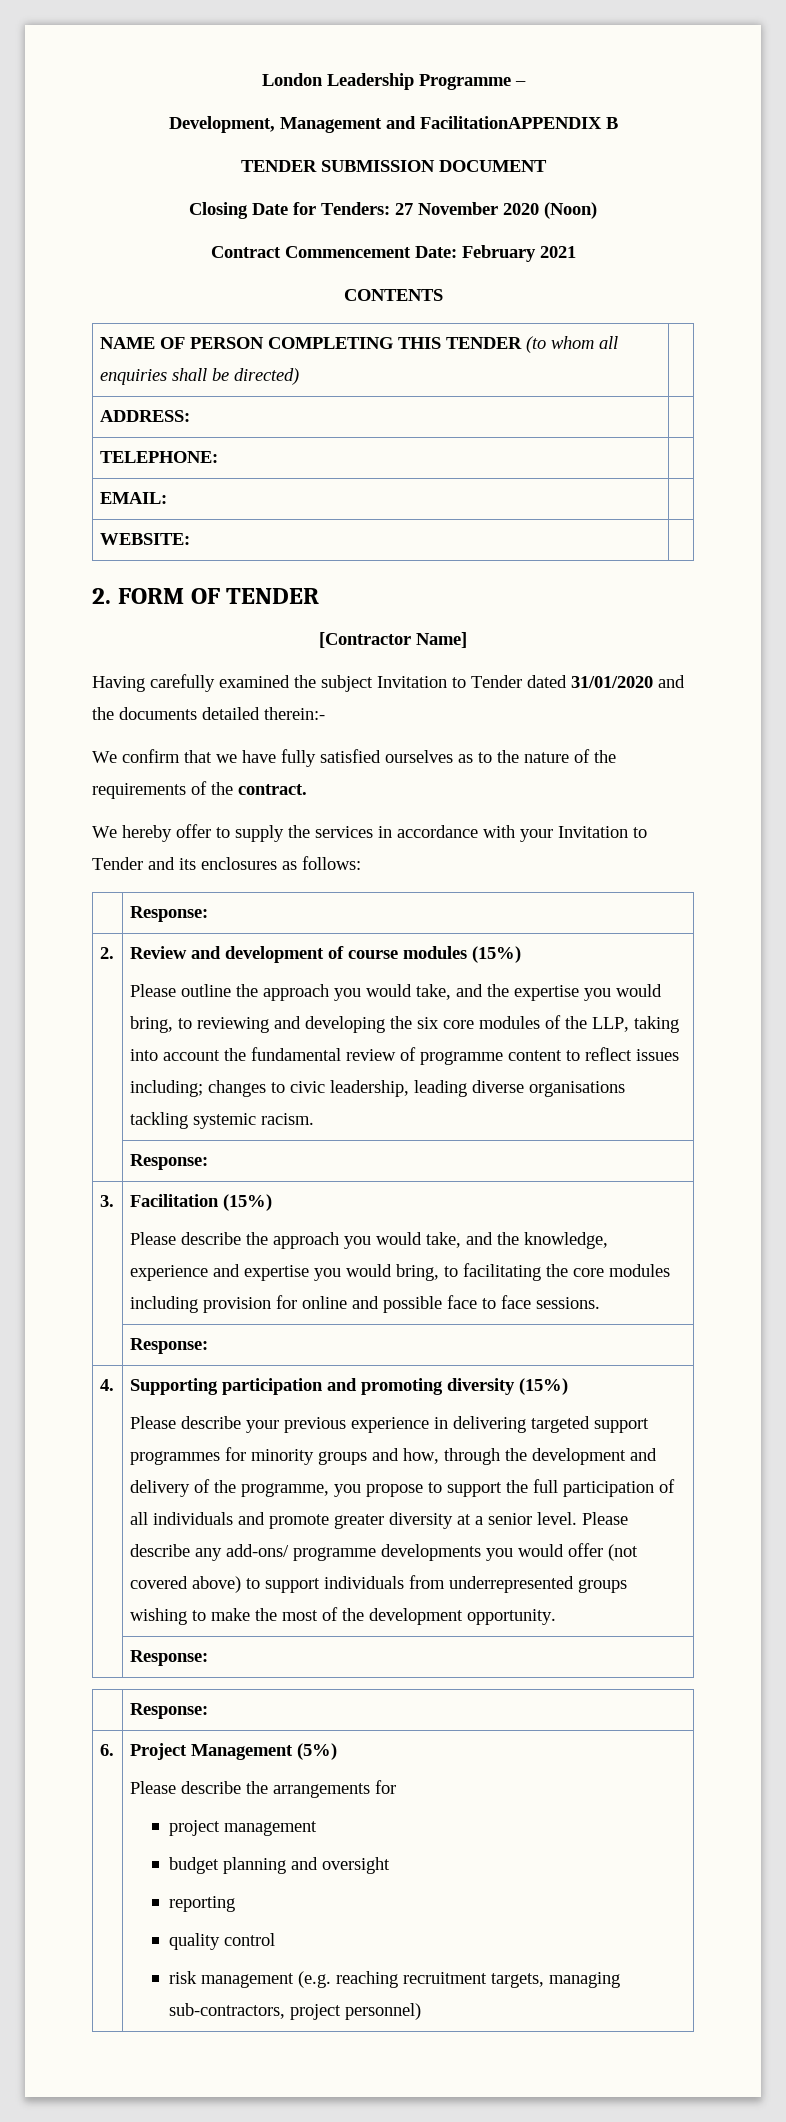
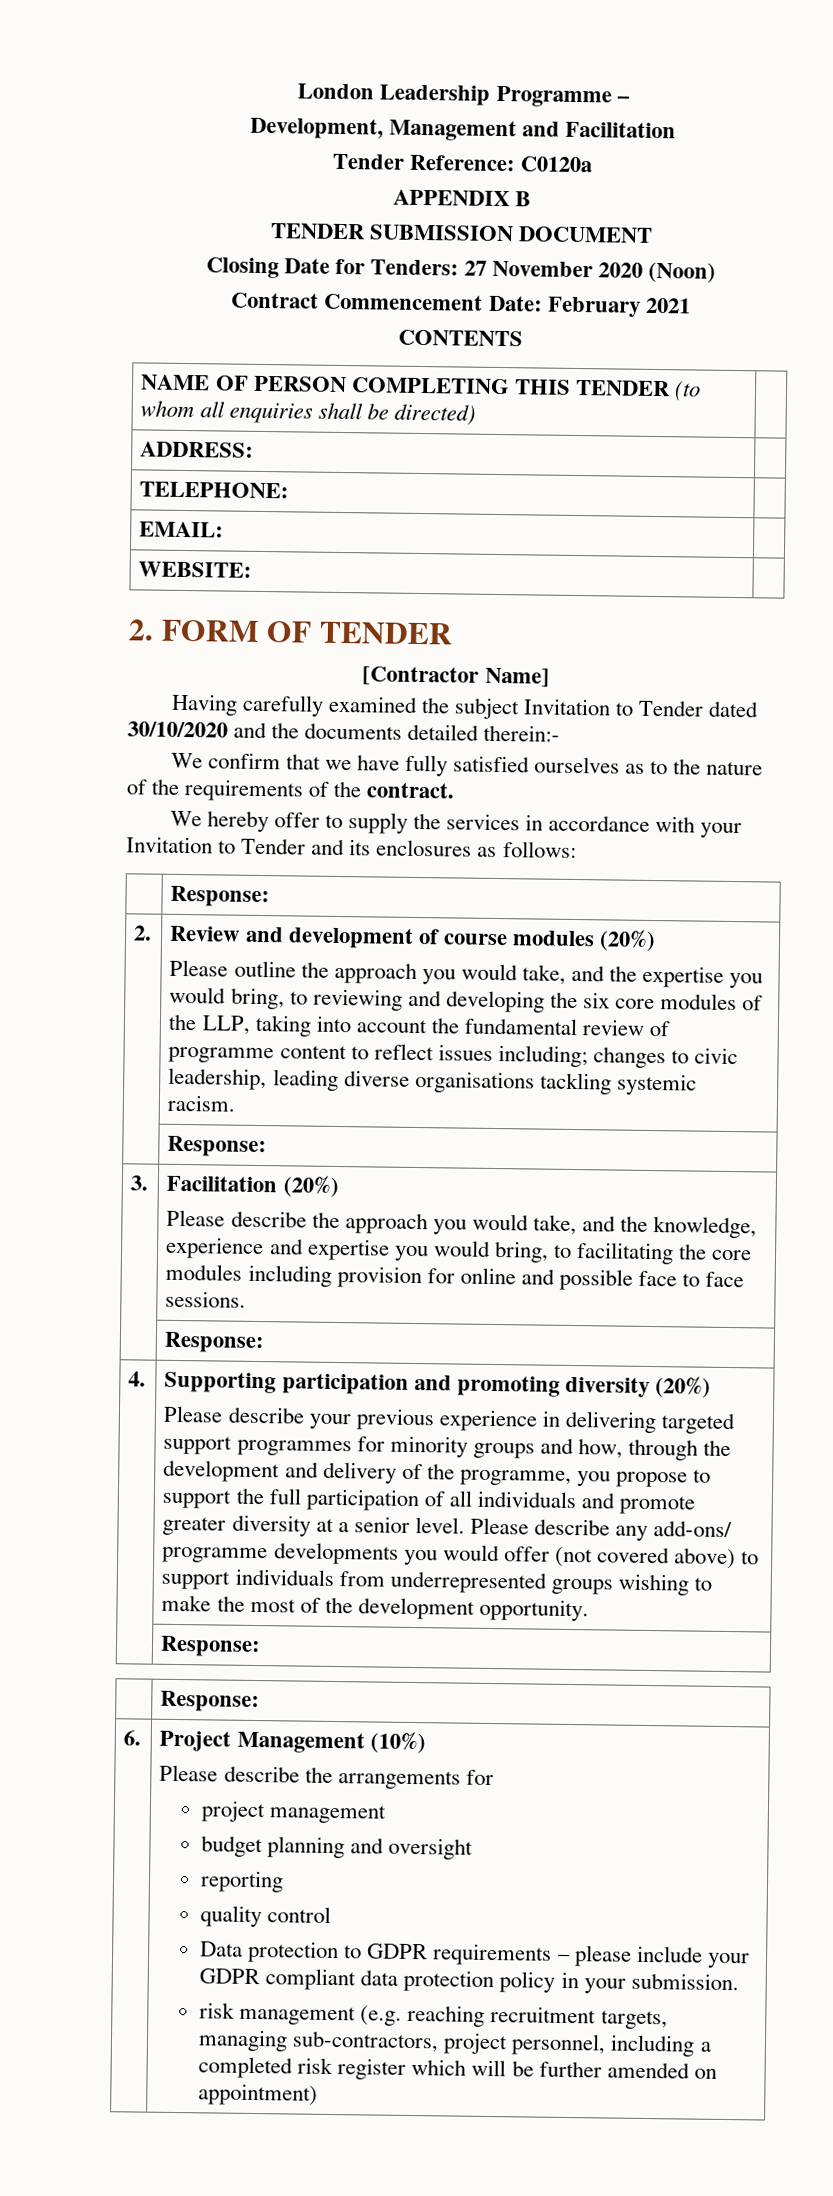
[419,116,602,129] FacilitationAPPENDIX -> [565,121,677,139] [331,153,594,173] [392,189,510,207] Facilitation // Tender Reference: C0120a // APPENDIX
[571,676,653,688] 31/01/2020 -> [127,721,228,738] 30/10/2020
[471,946,521,963] (15%) -> [598,929,656,952] (20%)
[222,1194,272,1211] (15%) -> [282,1175,339,1198] (20%)
[518,1378,568,1395] (15%) -> [654,1376,711,1398] (20%)
[296,1743,337,1760] (5%) -> [369,1731,426,1754] (10%)
(275, 1939) none -> [200,1940,750,1969] [199,1968,739,1994] // Data protection to GDPR requirements – please include your GDPR compliant data protection policy in your submission.
[344,2003,421,2020] personnel) -> [511,2033,711,2057] [198,2056,717,2080] [198,2083,319,2106] personnel, including a completed risk register which will be further amended on appointment)

